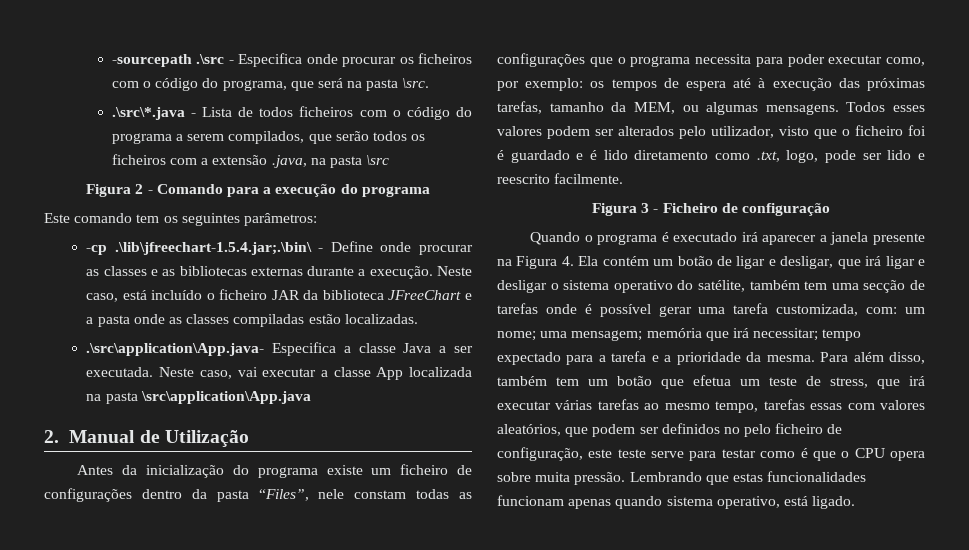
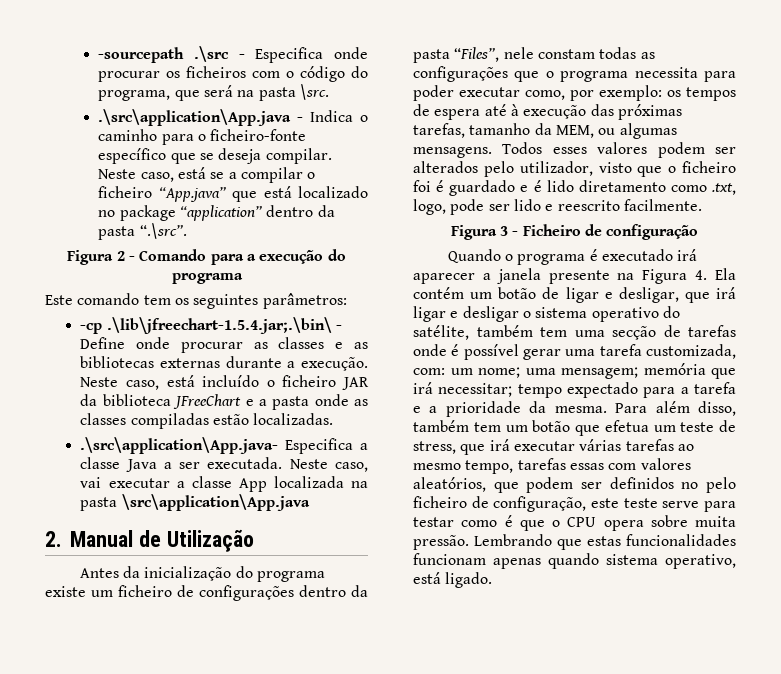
[111,106,472,120] [111,131,426,144] [111,154,390,168] .\src\*.java - Lista de todos ficheiros com o código do programa a serem compilados, que serão todos os ficheiros com a extensão .java, na pasta \src -> [98,109,368,126] [98,129,307,145] [98,148,332,164] [98,167,316,183] [98,186,369,202] [98,205,335,221] [98,223,187,240] .\src\application\App.java - Indica o caminho para o ficheiro-fonte específico que se deseja compilar. Neste caso, está se a compilar o ficheiro “App.java” que está localizado no package “application” dentro da pasta “.\src”.

